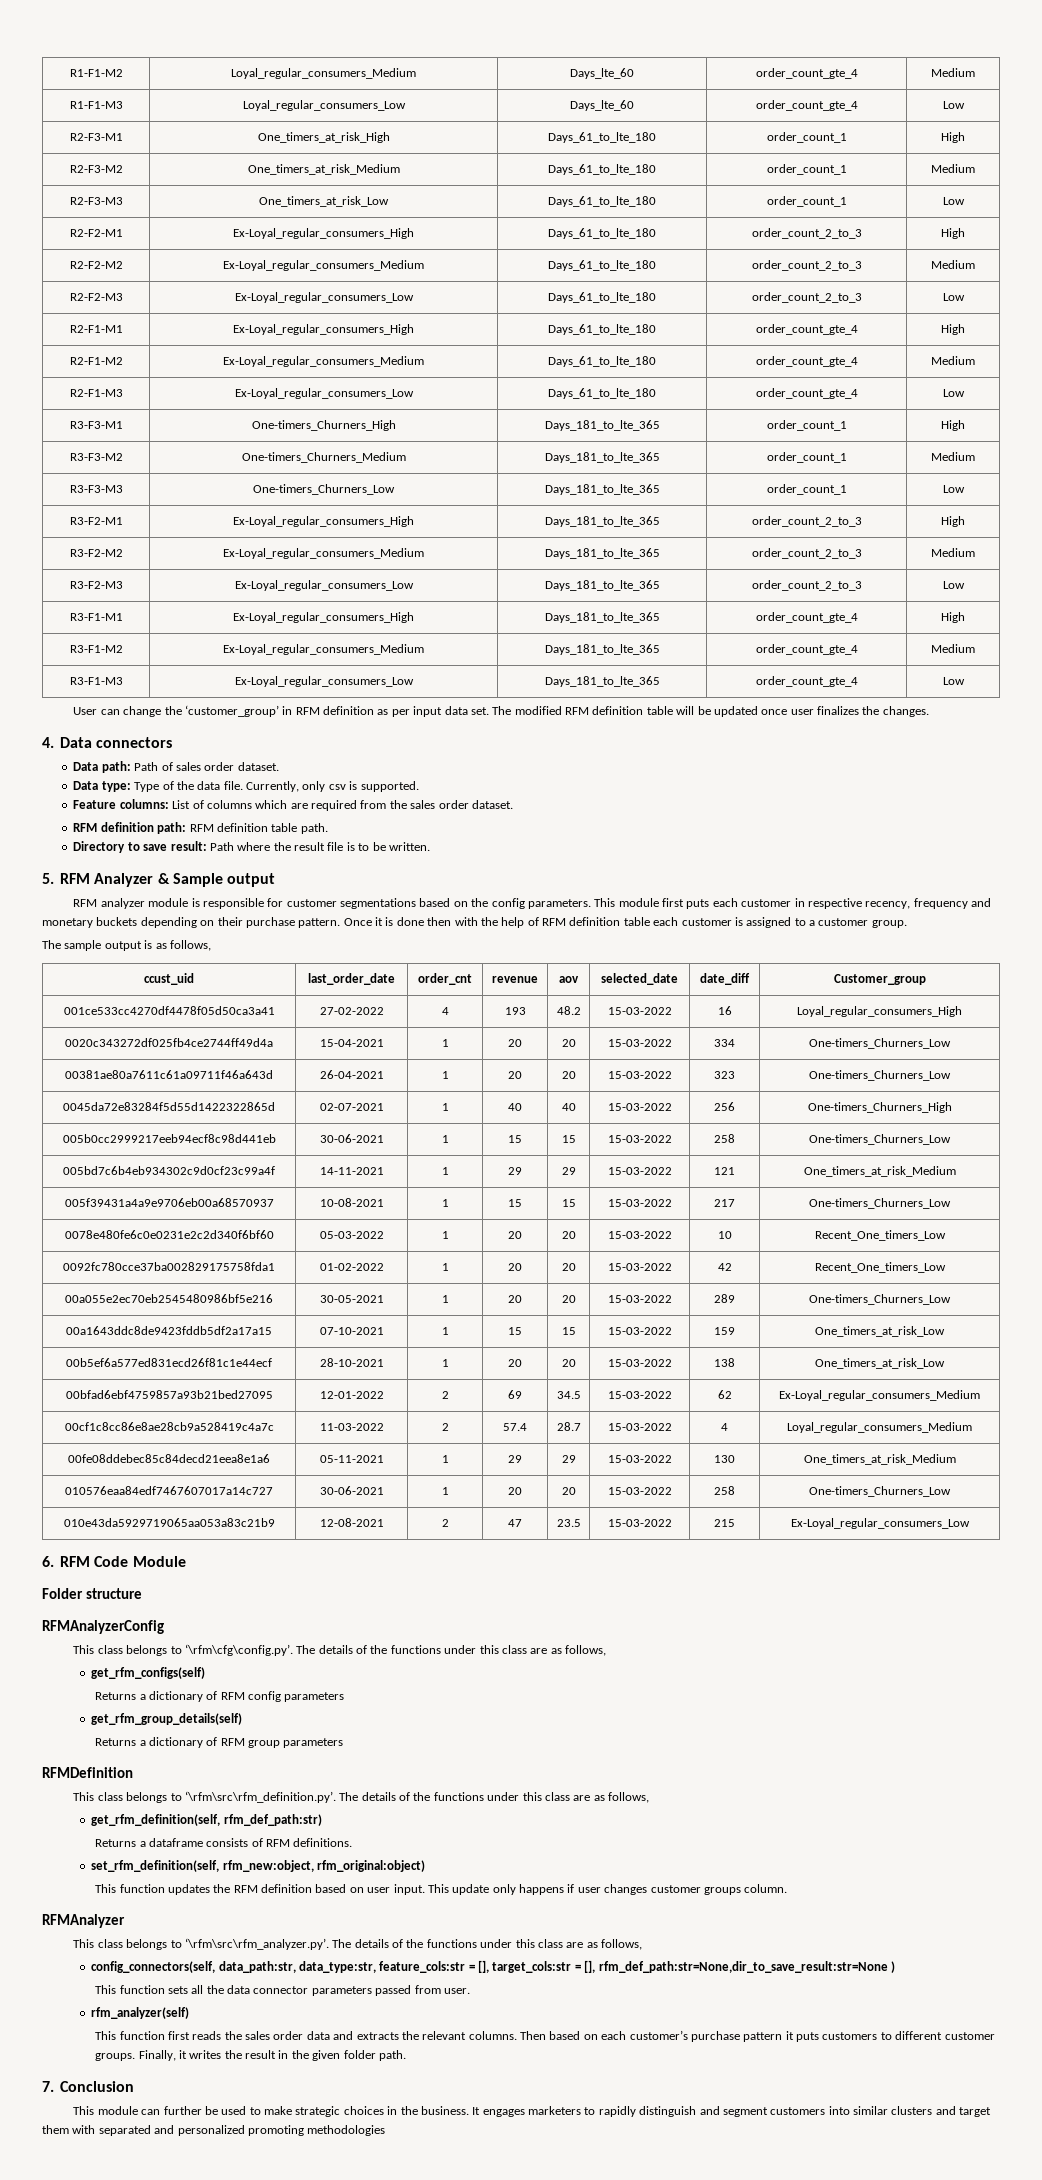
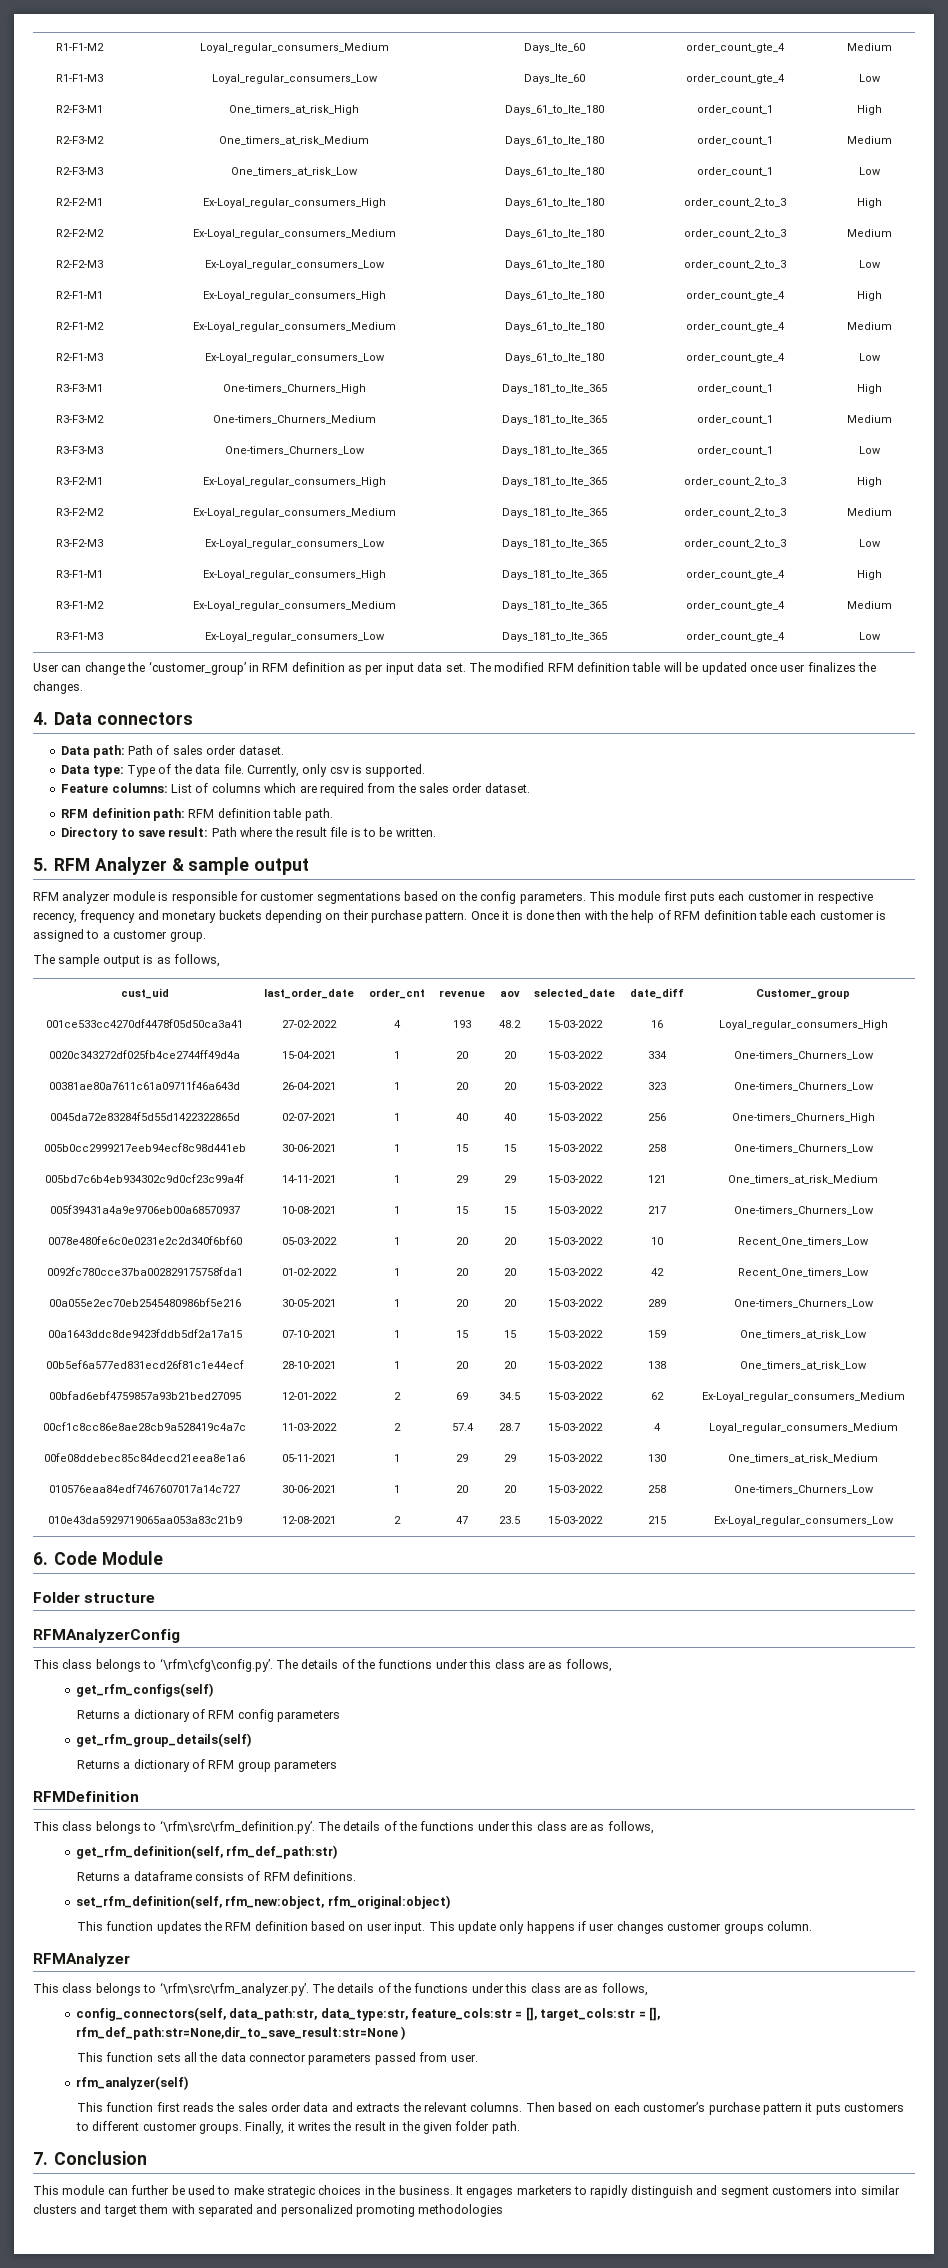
[172,873,223,887] Sample -> [188,857,250,875] sample
[144,973,194,985] ccust_uid -> [120,988,169,999] cust_uid
[60,1556,91,1567] RFM -> (48, 1558) none

